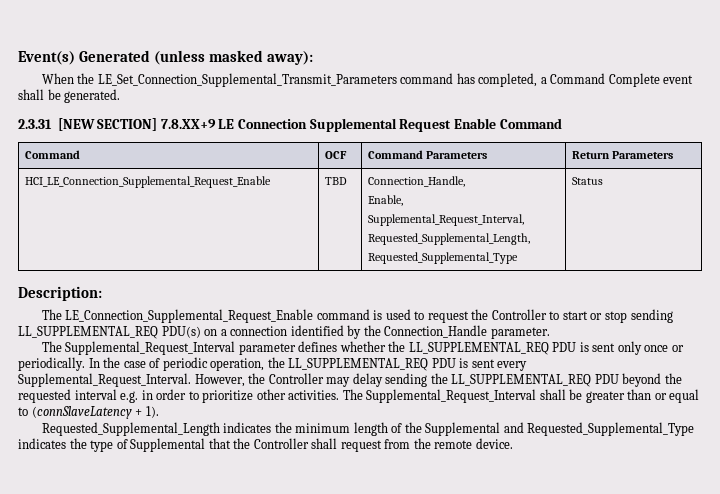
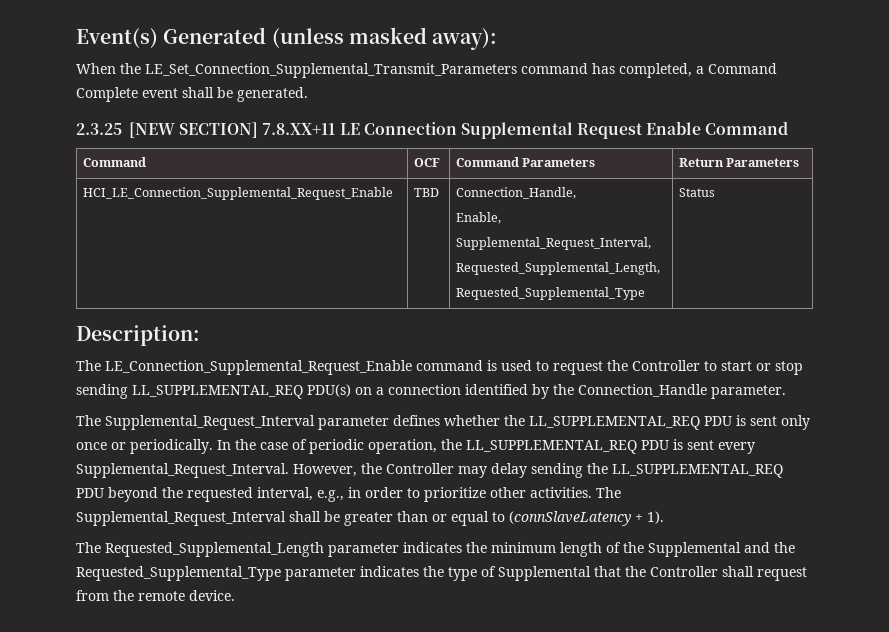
[18,119,52,129] 2.3.31 -> [76,123,122,135] 2.3.25
[160,119,216,129] 7.8.XX+9 -> [262,123,336,135] 7.8.XX+11
[74,389,139,403] interval e.g. -> [257,487,344,502] interval, e.g.,
[41,422,220,436] Requested_Supplemental_Length -> [76,542,399,557] The Requested_Supplemental_Length parameter
[527,422,695,436] Requested_Supplemental_Type -> [774,542,795,553] [76,566,356,581] the Requested_Supplemental_Type parameter

